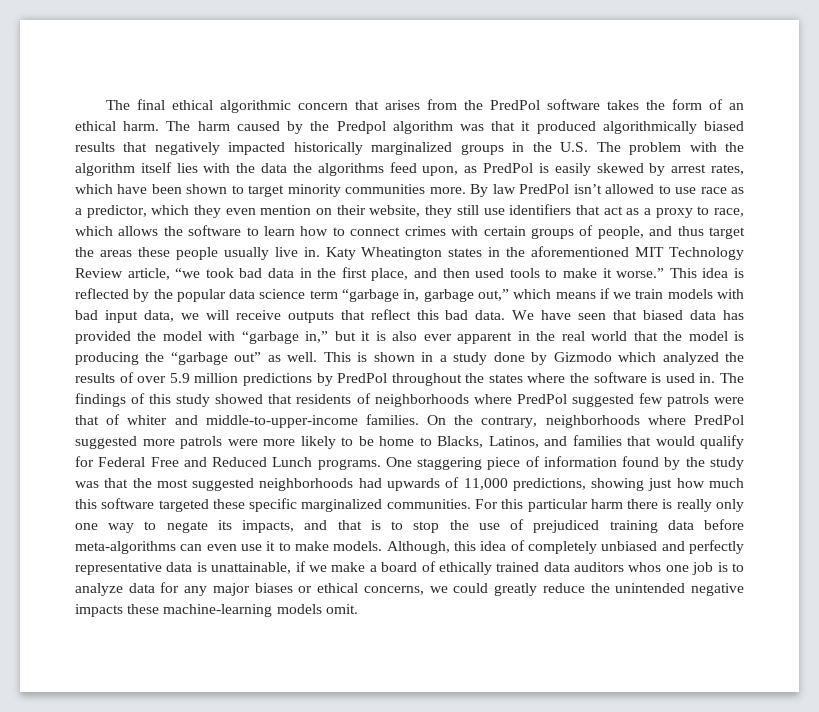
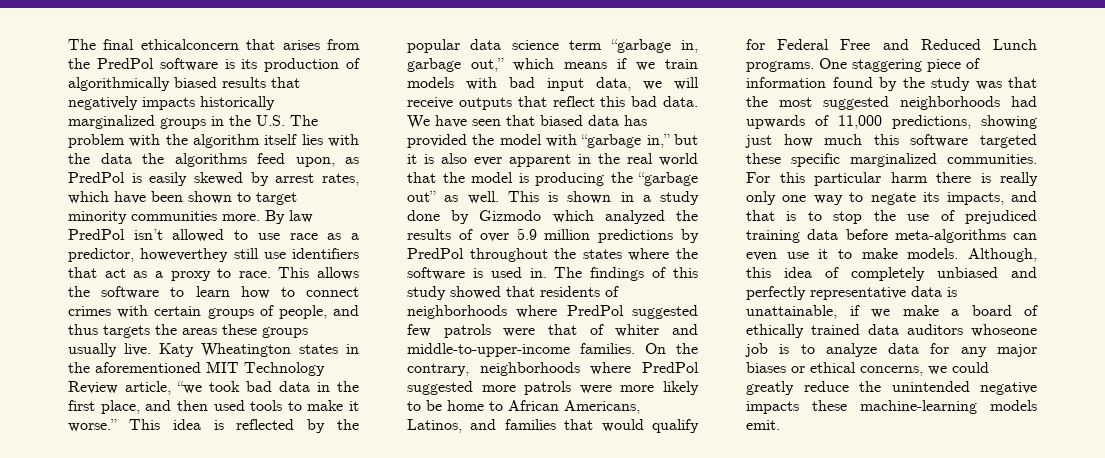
[172,100,349,113] ethical algorithmic concern -> [140,39,239,50] ethicalconcern
[607,99,744,110] [75,121,596,134] takes the form of an ethical harm. The harm caused by the Predpol algorithm was that it produced -> [224,58,360,72] is its production of
[228,142,286,155] impacted -> [142,97,195,110] impacts
[151,205,453,218] which they even mention on their website, they -> [140,248,229,262] howeverthey
[714,208,745,217] [75,226,113,236] race, which -> [238,267,310,278] race. This
[709,227,745,239] target -> [103,325,150,338] targets
[175,247,320,260] people usually live in. -> [262,327,308,338] [68,343,151,357] groups usually live.
[437,436,483,448] Blacks, -> [508,400,640,414] African Americans,
[628,562,689,572] whos one -> [971,324,1037,337] whoseone
[325,604,358,614] omit. -> [746,420,780,430] emit.

